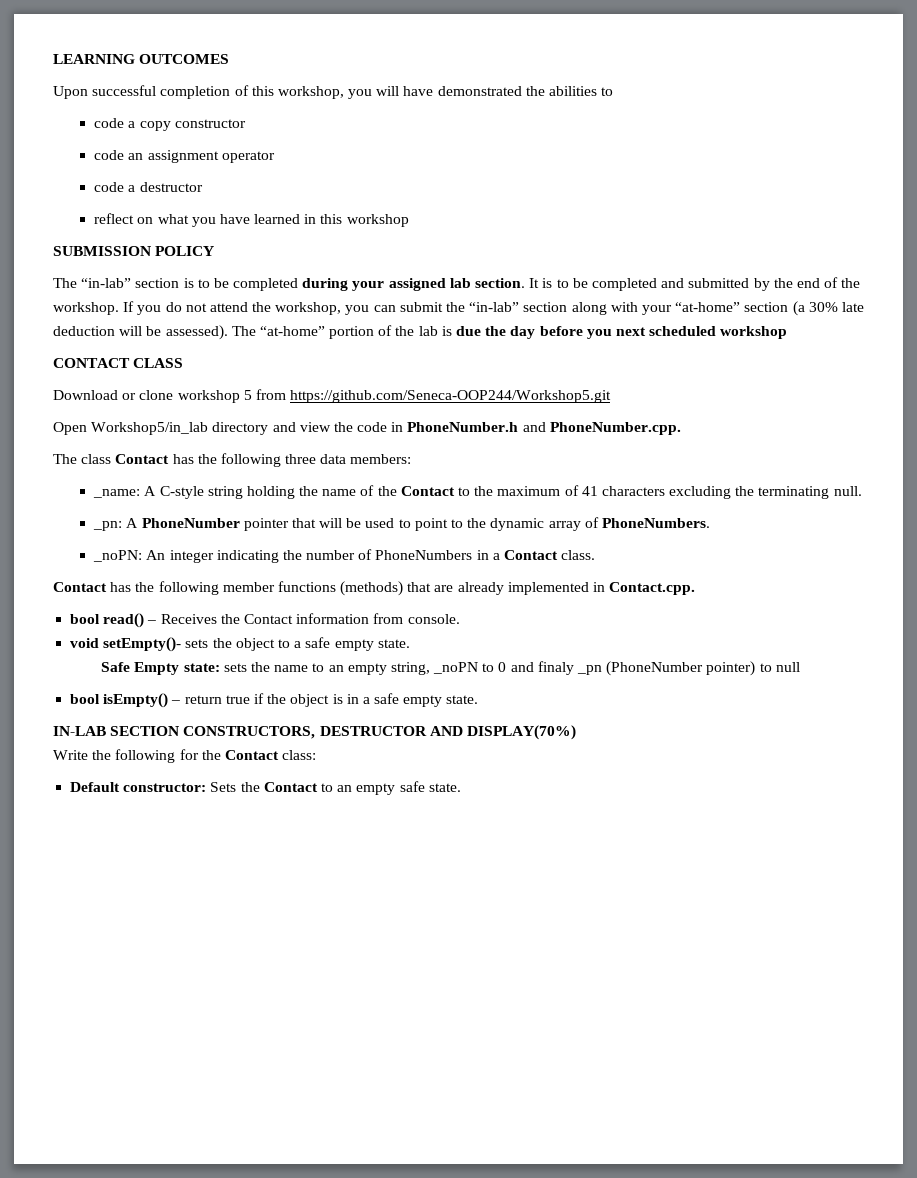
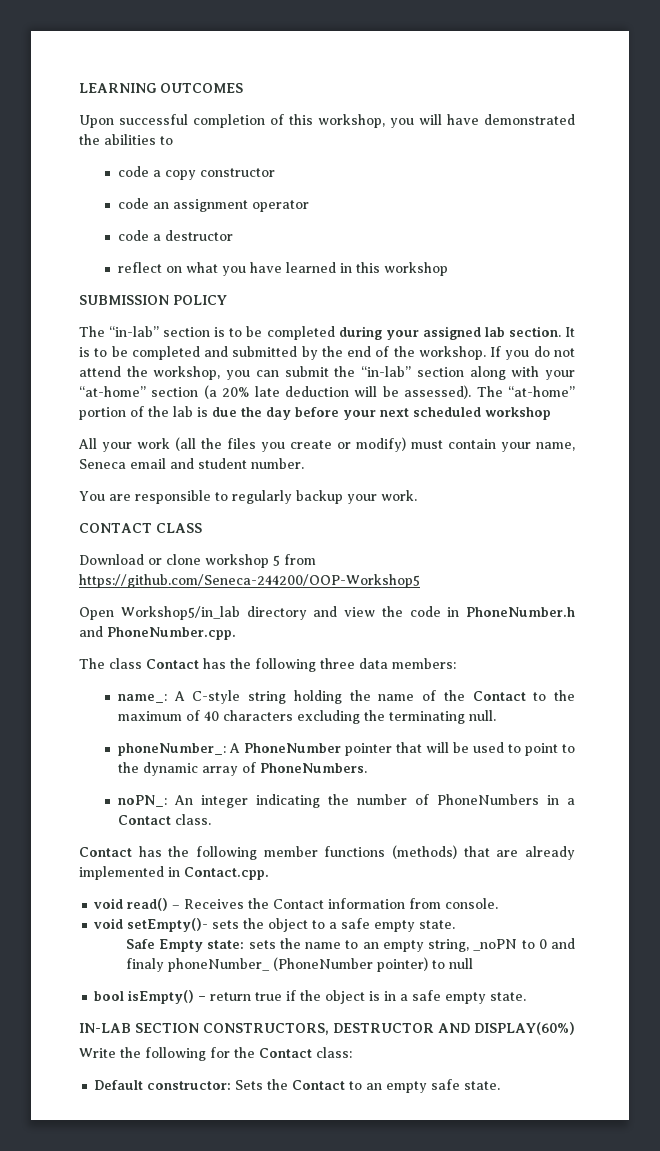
[808,302,838,312] 30% -> [222,387,250,397] 20%
[586,329,612,339] you -> [343,410,376,420] your
(788, 332) none -> [78,437,575,452] [79,458,304,469] [79,490,417,504] // All your work (all the files you create or modify) must contain your name, Seneca email and student number. // You are responsible to regularly backup your work.
[290,390,612,403] https://github.com/Seneca-OOP244/Workshop5.git -> [79,574,420,588] https://github.com/Seneca-244200/OOP-Workshop5
[93,489,141,498] _name: -> [117,694,167,703] name_:
[581,486,598,496] 41 -> [203,711,219,721] 40
[93,521,123,531] _pn: -> [117,743,226,756] phoneNumber_:
[93,550,143,562] _noPN: -> [117,795,167,807] noPN_:
[70,614,101,624] bool -> [93,898,124,909] void
[576,665,602,675] _pn -> [167,958,270,972] phoneNumber_
[466,725,576,740] DISPLAY(70%) -> [474,1022,575,1035] DISPLAY(60%)

